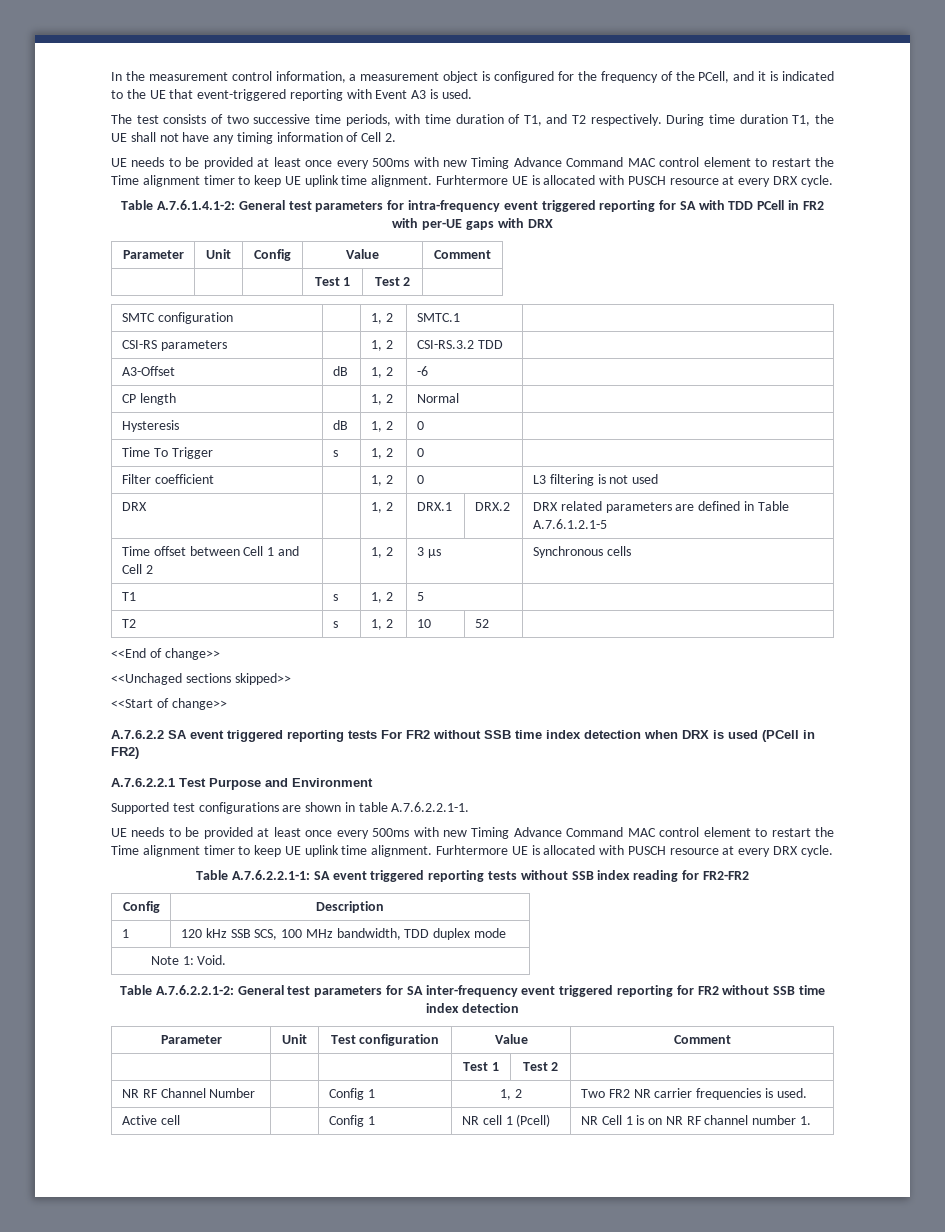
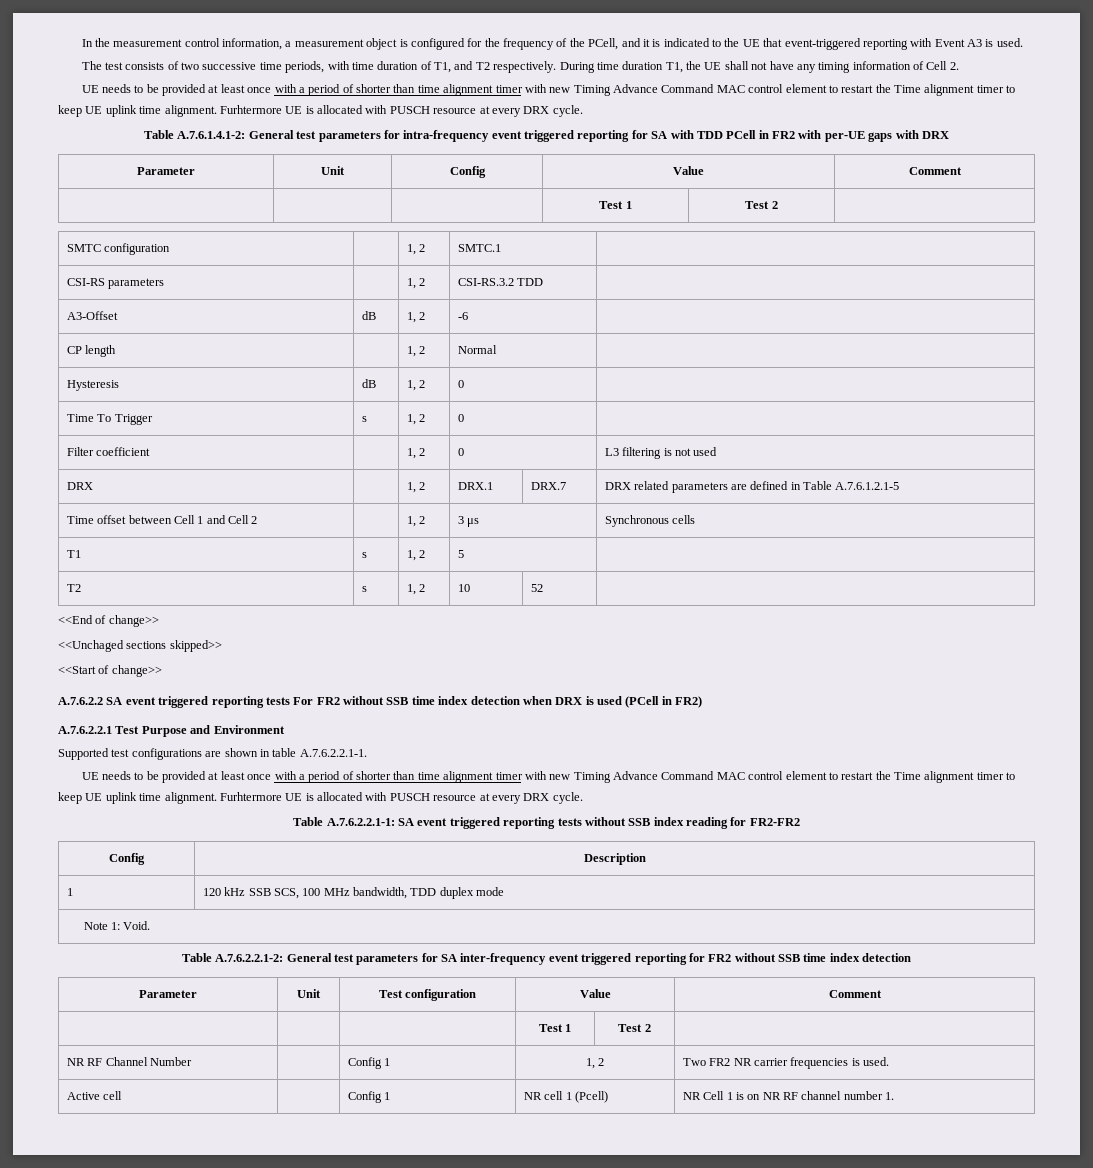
[336,158,410,169] every 500ms -> [274,84,523,96] with a period of shorter than time alignment timer
[474,502,510,511] DRX.2 -> [530,482,566,490] DRX.7
[336,828,410,839] every 500ms -> [274,771,523,783] with a period of shorter than time alignment timer

